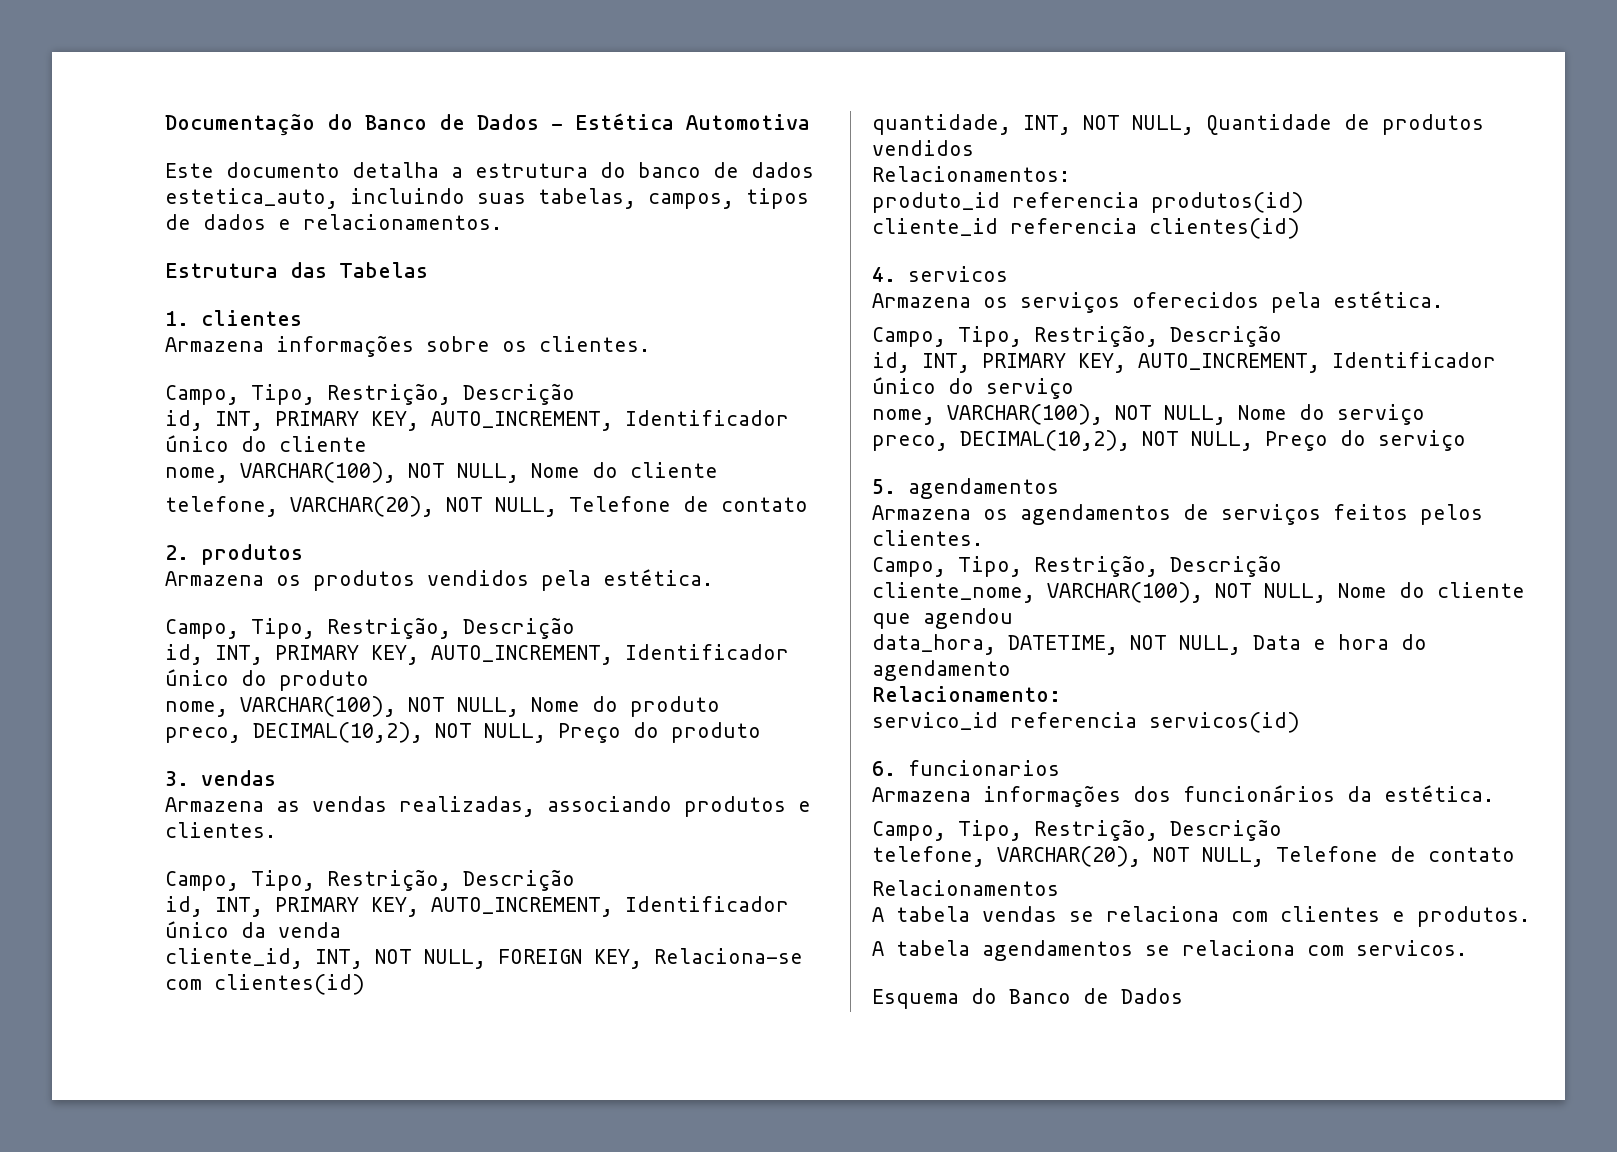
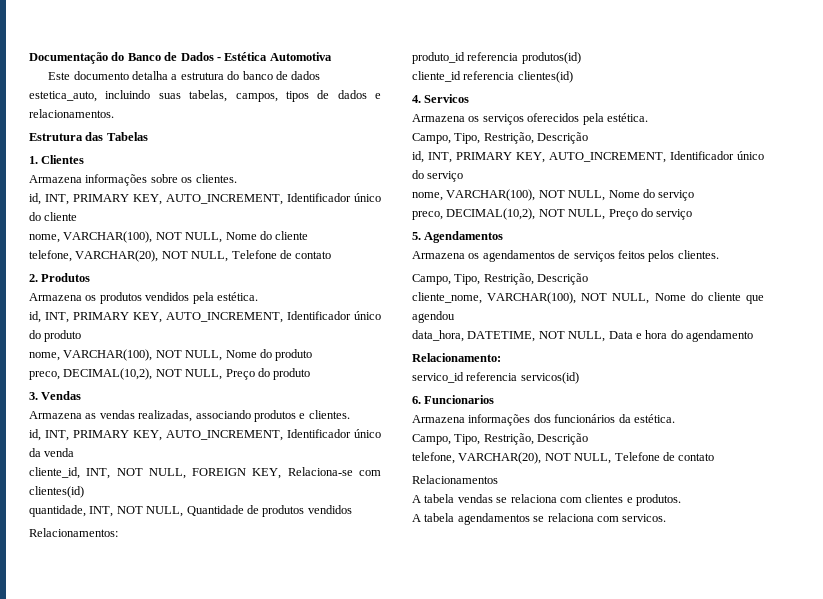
[201,310,302,326] clientes -> [41,155,85,164] Clientes
[165,383,575,405] // Campo, Tipo, Restrição, Descrição -> (237, 178) none
[201,544,303,565] produtos -> [41,273,91,282] Produtos
[165,617,575,639] // Campo, Tipo, Restrição, Descrição -> (258, 296) none
[201,770,276,786] vendas -> [41,391,82,400] Vendas
[165,869,575,891] // Campo, Tipo, Restrição, Descrição -> (350, 414) none
[908,266,1008,282] servicos -> [424,94,470,103] Servicos
[908,478,1059,499] agendamentos -> [424,231,504,243] Agendamentos
[908,760,1060,776] funcionarios -> [424,395,495,404] Funcionarios
[872,988,1183,1009] // Esquema do Banco de Dados -> (667, 518) none

